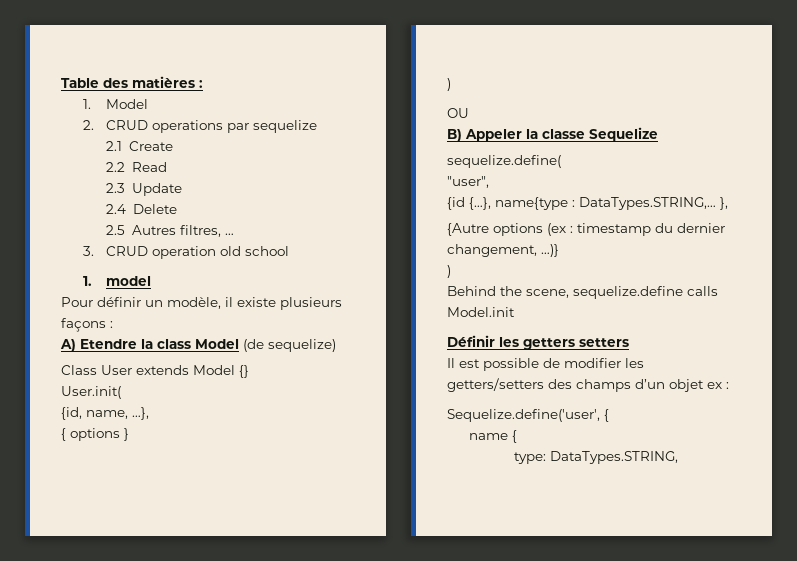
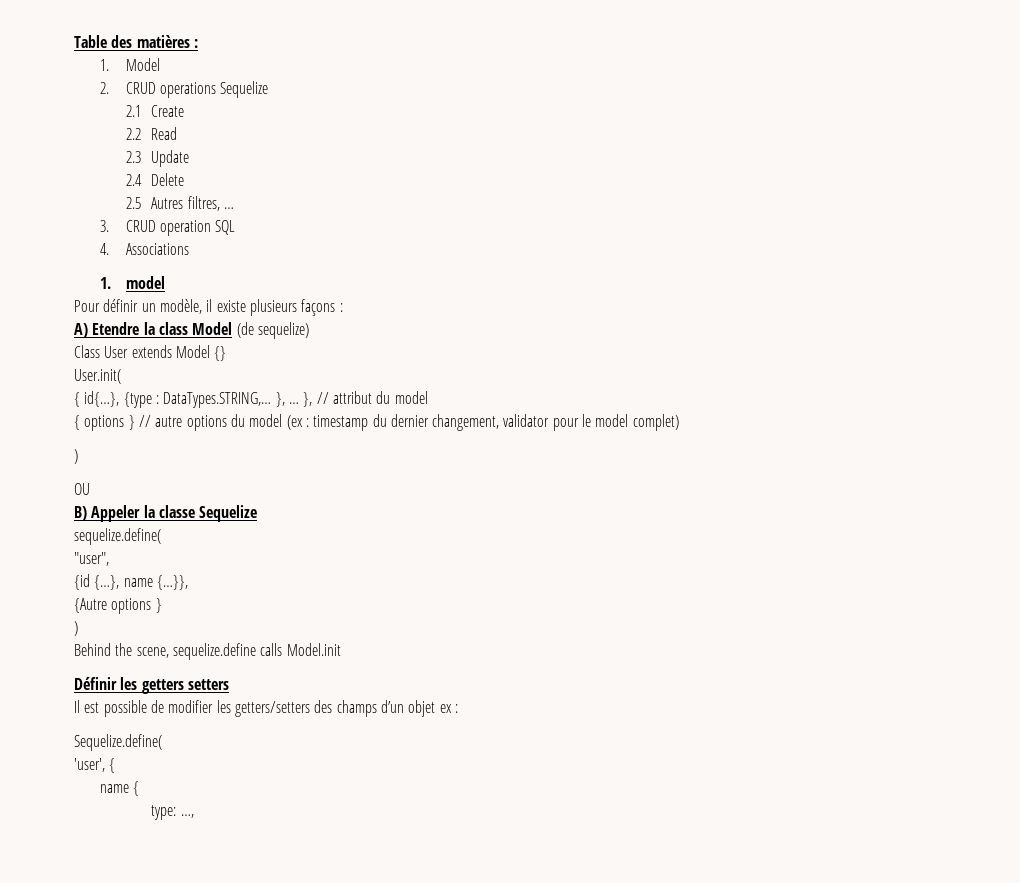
[226,120,317,133] par sequelize -> [220,81,269,98] Sequelize
[219,246,289,256] old school -> [215,220,236,235] [99,243,189,255] SQL // 4. Associations
[61,407,149,420] [61,428,129,441] {id, name, …}, // { options } -> [74,391,428,408] [74,414,679,431] { id{…}, {type : DataTypes.STRING,… }, … }, // attribut du model // { options } // autre options du model (ex : timestamp du dernier changement, validator pour le model complet)
[495,197,728,210] [447,223,725,236] [447,244,559,257] name{type : DataTypes.STRING,… }, // {Autre options (ex : timestamp du dernier changement, …)} -> [123,575,188,590] [74,598,162,614] name {…}}, // {Autre options }
[447,409,600,422] Sequelize.define('user', -> [74,734,162,751] [74,758,105,772] Sequelize.define( // 'user',
[550,451,679,464] DataTypes.STRING, -> [180,814,194,818] …,

